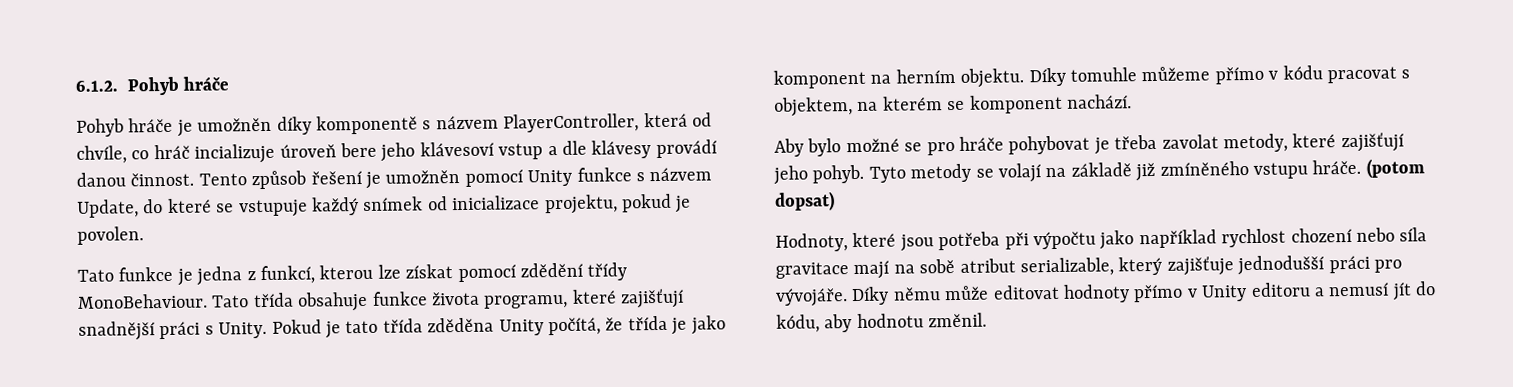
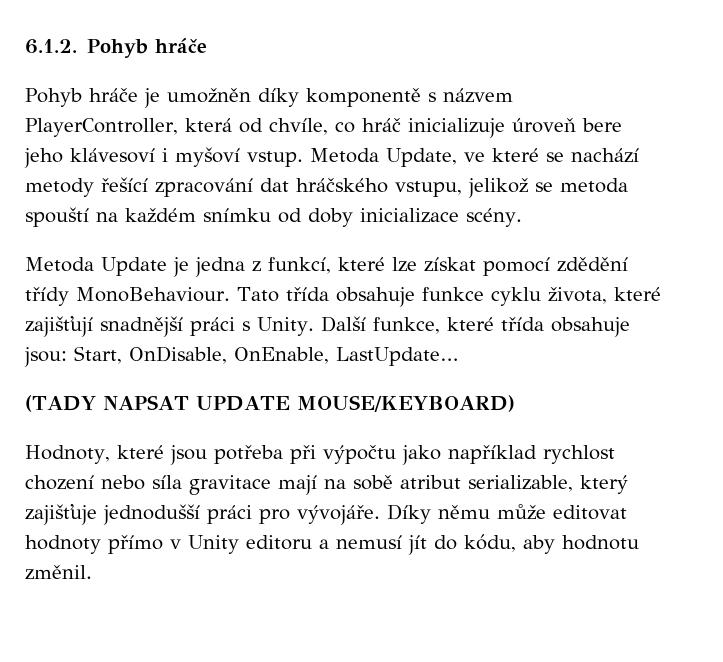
[194,143,276,164] incializuje -> [407,118,505,138] inicializuje
[498,139,717,160] [76,167,713,190] [77,193,692,218] [77,226,144,245] [77,266,174,282] vstup a dle klávesy provádí danou činnost. Tento způsob řešení je umožněn pomocí Unity funkce s názvem Update, do které se vstupuje každý snímek od inicializace projektu, pokud je povolen. // Tato funkce -> [162,147,639,167] [25,177,628,198] [25,207,522,227] [25,257,167,276] i myšoví vstup. Metoda Update, ve které se nachází metody řešící zpracování dat hráčského vstupu, jelikož se metoda spouští na každém snímku od doby inicializace scény. // Metoda Update
[319,264,374,280] kterou -> [338,257,385,271] které
[431,291,569,309] života programu, -> [490,287,607,306] cyklu života,
[271,315,726,339] [773,65,1411,89] [774,94,1132,117] [774,132,1404,157] [773,158,1425,185] [774,191,835,211] Pokud je tato třída zděděna Unity počítá, že třída je jako komponent na herním objektu. Díky tomuhle můžeme přímo v kódu pracovat s objektem, na kterém se komponent nachází. // Aby bylo možné se pro hráče pohybovat je třeba zavolat metody, které zajišťují jeho pohyb. Tyto metody se volají na základě již zmíněného vstupu hráče. (potom dopsat) -> [320,316,630,337] [24,346,458,367] [25,395,515,412] Další funkce, které třída obsahuje jsou: Start, OnDisable, OnEnable, LastUpdate… // (TADY NAPSAT UPDATE MOUSE/KEYBOARD)

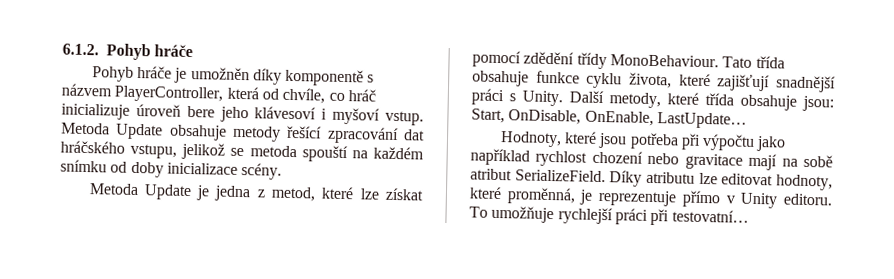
[386,148,639,167] Update, ve které se nachází -> [115,123,227,141] Update obsahuje
[268,257,331,274] funkcí, -> [271,186,317,202] metod,
[372,317,440,334] funkce, -> [609,92,661,109] metody,
[25,395,515,412] // (TADY NAPSAT UPDATE MOUSE/KEYBOARD) -> (747, 120) none
[152,475,182,489] síla -> (680, 158) none
[468,475,628,494] [25,504,627,525] [25,534,639,555] [25,565,92,580] serializable, který zajišťuje jednodušší práci pro vývojáře. Díky němu může editovat hodnoty přímo v Unity editoru a nemusí jít do kódu, aby hodnotu změnil. -> [514,169,833,191] [469,186,833,209] [469,205,749,226] SerializeField. Díky atributu lze editovat hodnoty, které proměnná, je reprezentuje přímo v Unity editoru. To umožňuje rychlejší práci při testovatní…

